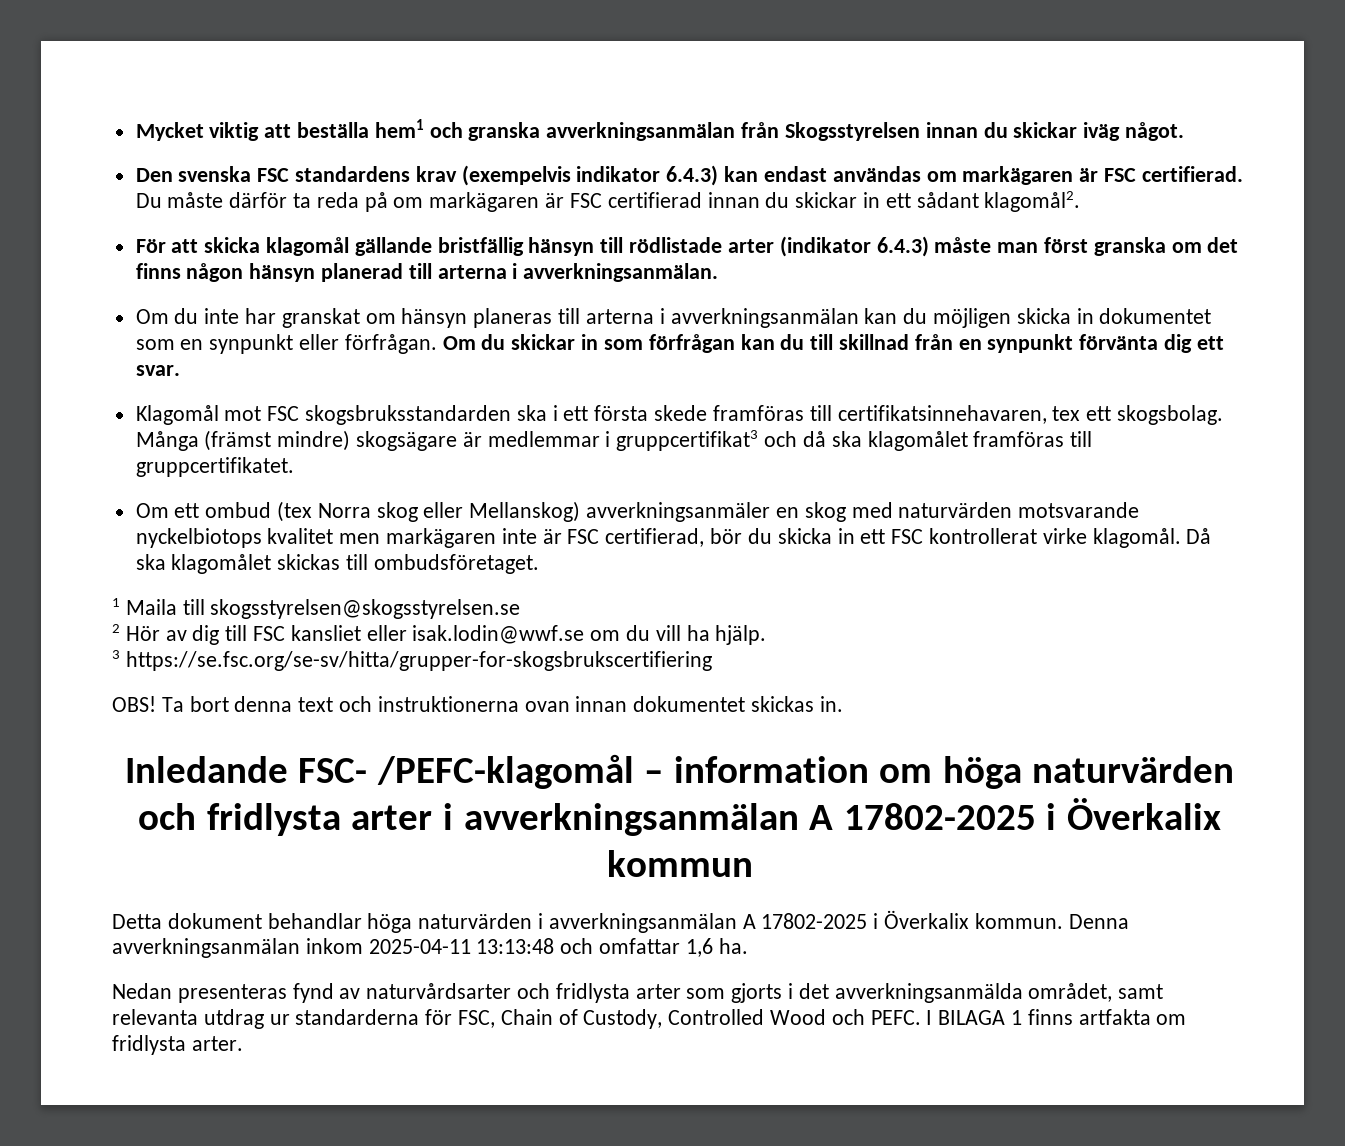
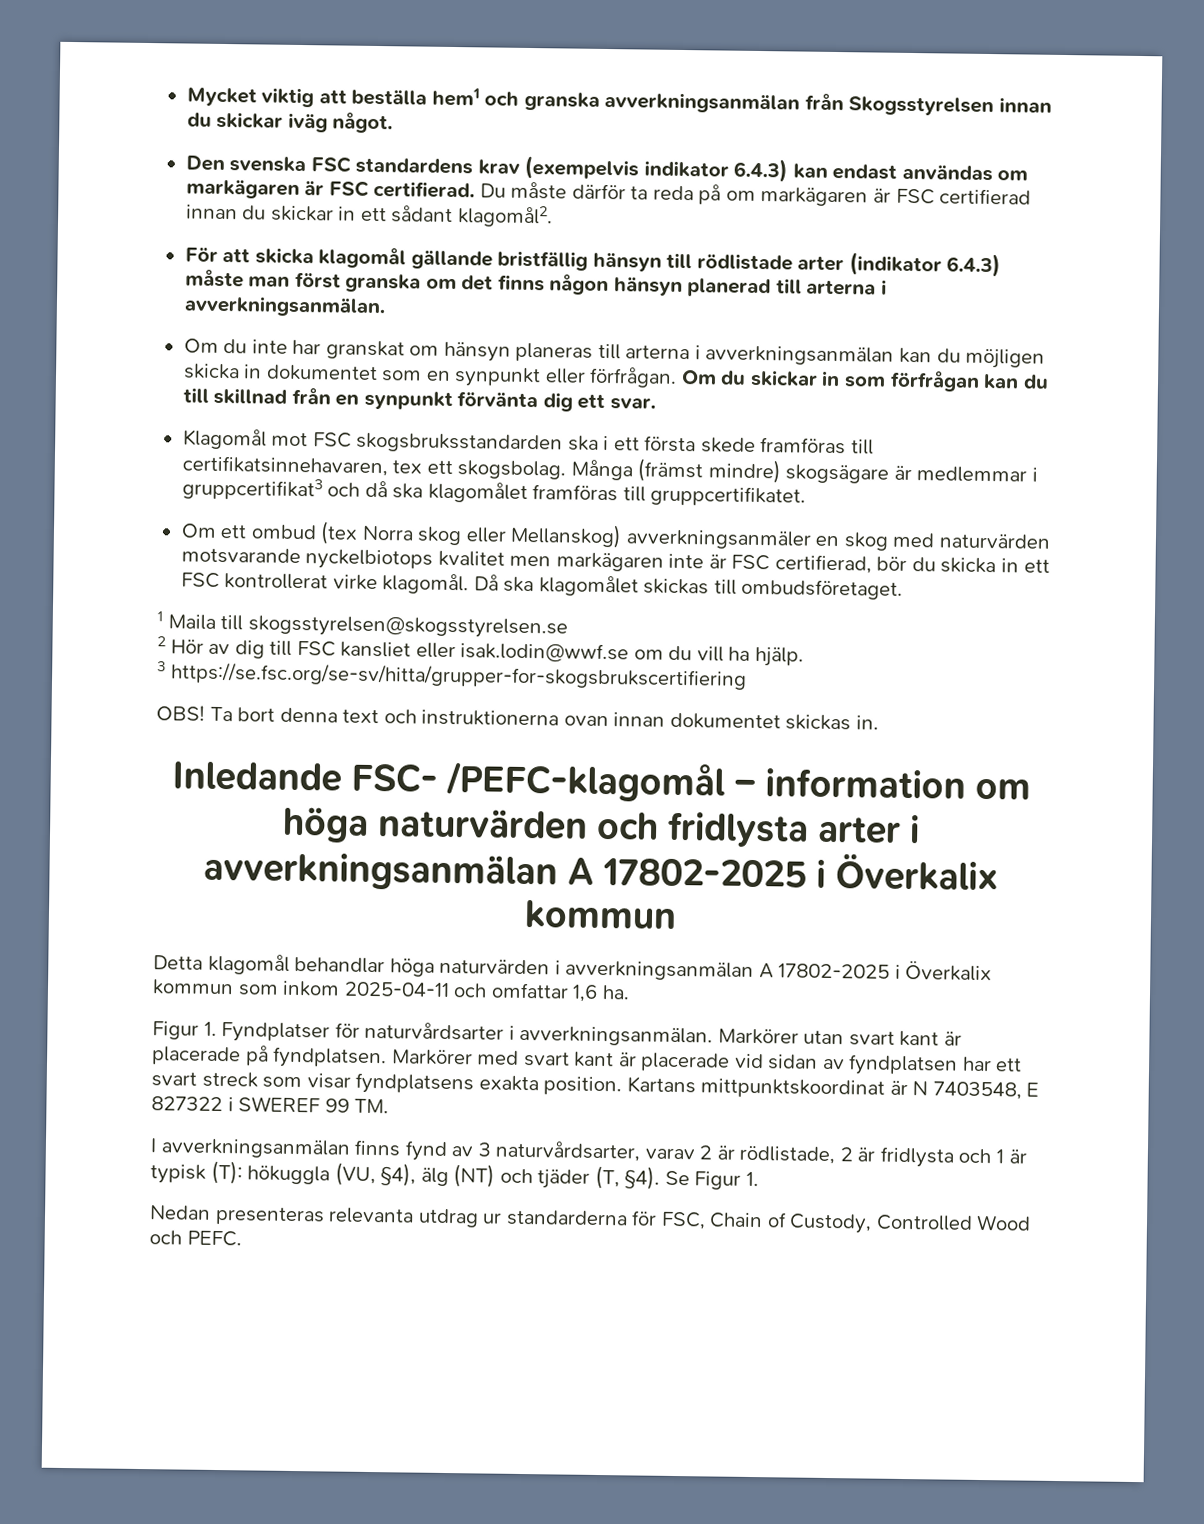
[167,913,262,929] dokument -> [207,953,290,975] klagomål
[974,913,1129,929] [112,938,300,958] kommun. Denna avverkningsanmälan -> [152,979,279,996] kommun som
[476,938,555,954] 13:13:48 -> (450, 989) none
[112,983,1164,1003] Nedan presenteras fynd av naturvårdsarter och fridlysta arter som gjorts i det avverkningsanmälda området, samt -> [152,1021,962,1047] [152,1045,1023,1076] [151,1071,1040,1100] [151,1096,390,1114] [150,1138,1027,1168] [150,1160,759,1190] [149,1205,325,1226] Figur 1. Fyndplatser för naturvårdsarter i avverkningsanmälan. Markörer utan svart kant är placerade på fyndplatsen. Markörer med svart kant är placerade vid sidan av fyndplatsen har ett svart streck som visar fyndplatsens exakta position. Kartans mittpunktskoordinat är N 7403548, E 827322 i SWEREF 99 TM. // I avverkningsanmälan finns fynd av 3 naturvårdsarter, varav 2 är rödlistade, 2 är fridlysta och 1 är typisk (T): hökuggla (VU, §4), älg (NT) och tjäder (T, §4). Se Figur 1. // Nedan presenteras
[926,1009,1187,1025] [112,1035,243,1055] I BILAGA 1 finns artfakta om fridlysta arter. -> (242, 1238) none

